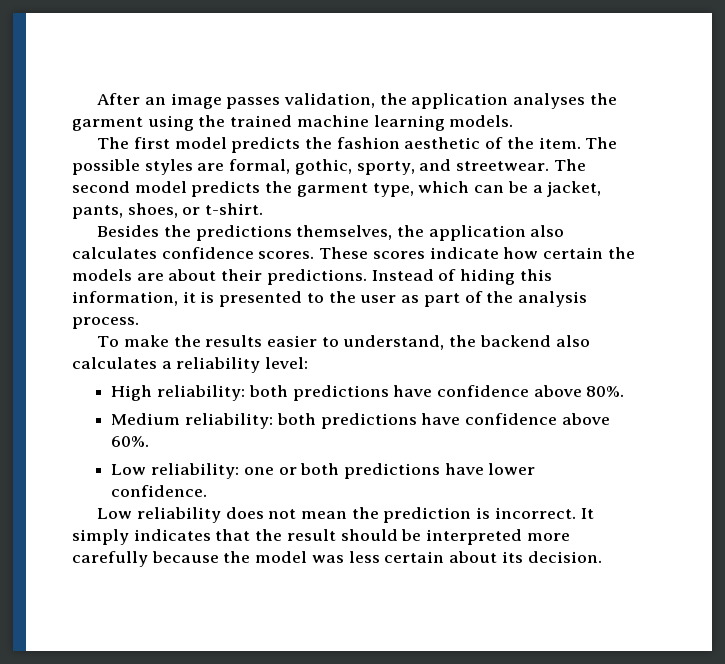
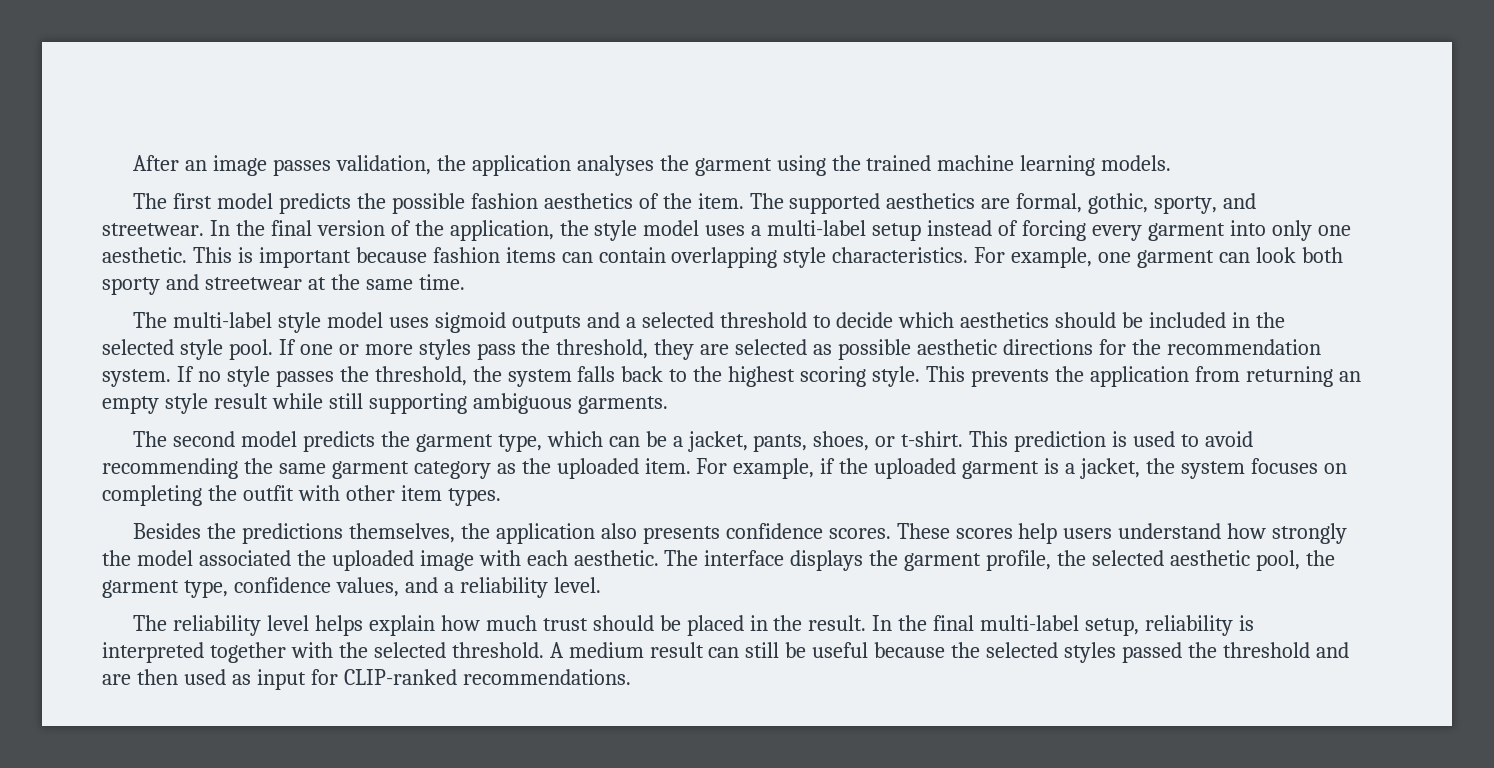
[336,137,481,149] fashion aesthetic -> [391,193,633,214] possible fashion aesthetics
[72,159,193,175] possible styles -> [789,193,976,214] supported aesthetics
(550, 166) none -> [209,220,1351,241] [102,247,1343,268] [102,274,465,295] [133,312,1286,333] [102,339,1321,360] [102,366,1361,387] [102,393,668,414] In the final version of the application, the style model uses a multi-label setup instead of forcing every garment into only one aesthetic. This is important because fashion items can contain overlapping style characteristics. For example, one garment can look both sporty and streetwear at the same time. // The multi-label style model uses sigmoid outputs and a selected threshold to decide which aesthetics should be included in the selected style pool. If one or more styles pass the threshold, they are selected as possible aesthetic directions for the recommendation system. If no style passes the threshold, the system falls back to the highest scoring style. This prevents the application from returning an empty style result while still supporting ambiguous garments. //
(264, 209) none -> [969,431,1253,452] [102,458,1347,479] [102,485,501,506] This prediction is used to avoid recommending the same garment category as the uploaded item. For example, if the uploaded garment is a jacket, the system focuses on completing the outfit with other item types.
[72,247,157,259] calculates -> [642,526,720,544] presents
[429,247,635,259] [72,269,552,285] [72,291,587,307] [72,317,139,329] [97,335,590,350] [72,357,309,373] [111,385,625,401] [111,413,610,429] [111,436,150,447] [111,463,536,479] [111,485,208,497] [97,507,594,523] [72,529,570,545] [72,551,602,567] indicate how certain the models are about their predictions. Instead of hiding this information, it is presented to the user as part of the analysis process. // To make the results easier to understand, the backend also calculates a reliability level: // High reliability: both predictions have confidence above 80%. // Medium reliability: both predictions have confidence above 60%. // Low reliability: one or both predictions have lower confidence. // Low reliability does not mean the prediction is incorrect. It simply indicates that the result should be interpreted more carefully because the model was less certain about its decision. -> [1018,523,1348,544] [102,550,1335,571] [102,577,601,598] [133,615,1254,636] [102,642,1349,663] [102,669,631,690] help users understand how strongly the model associated the uploaded image with each aesthetic. The interface displays the garment profile, the selected aesthetic pool, the garment type, confidence values, and a reliability level. // The reliability level helps explain how much trust should be placed in the result. In the final multi-label setup, reliability is interpreted together with the selected threshold. A medium result can still be useful because the selected styles passed the threshold and are then used as input for CLIP-ranked recommendations.

